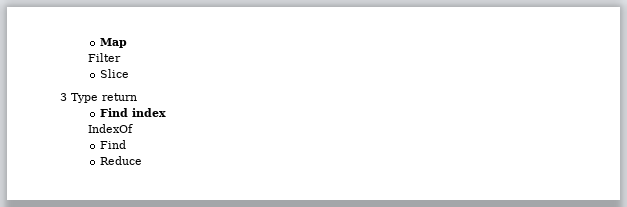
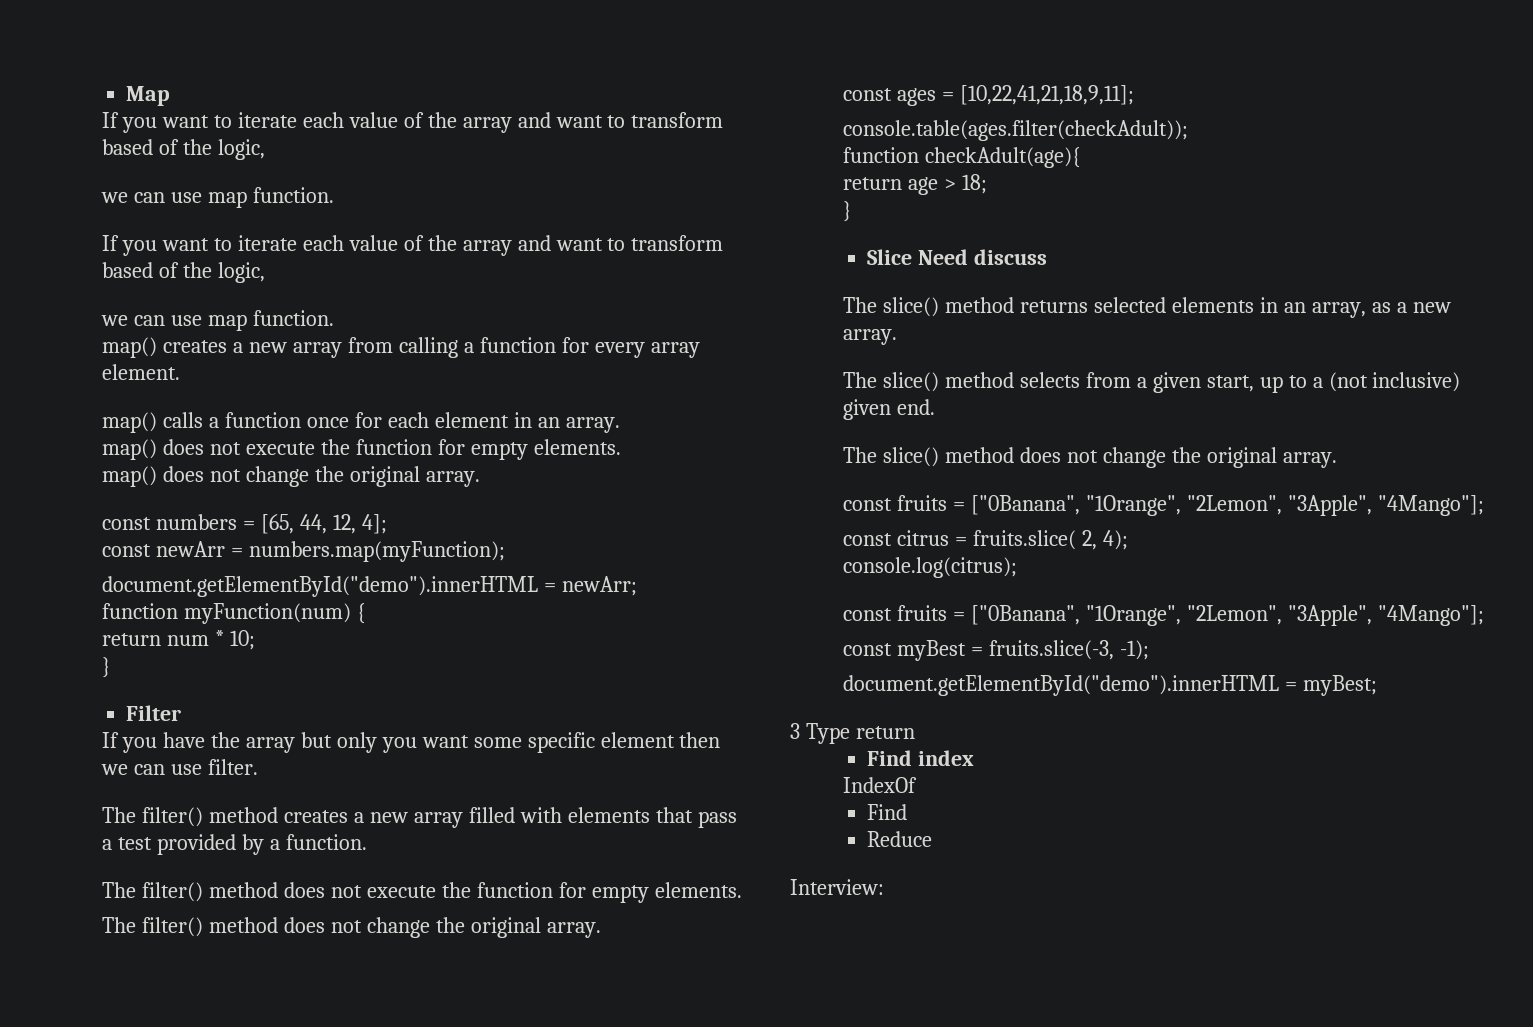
[87,53,121,62] [99,69,129,78] Filter // Slice -> [102,112,724,133] [102,139,266,160] [101,187,334,208] [102,235,724,256] [102,262,266,283] [101,310,334,331] [102,337,700,358] [102,364,181,380] [102,412,620,433] [102,439,621,460] [102,466,480,487] [102,514,387,534] [102,541,506,562] [102,576,638,597] [102,603,367,624] [102,630,256,650] [102,657,112,678] [126,705,182,721] [102,732,721,753] [101,759,259,775] [102,807,737,828] [102,834,367,855] [102,882,742,903] [102,917,601,938] [843,85,1135,106] [843,120,1189,141] [843,147,1082,168] [843,174,988,195] [843,201,853,222] [867,249,1048,265] [843,297,1451,318] [843,329,898,345] [843,372,1461,393] [843,399,936,420] [843,447,1337,468] [843,495,1484,516] [843,530,1128,550] [843,557,1018,578] [843,605,1484,626] [843,640,1149,661] [843,675,1378,696] If you want to iterate each value of the array and want to transform based of the logic, // we can use map function. // If you want to iterate each value of the array and want to transform based of the logic, // we can use map function. // map() creates a new array from calling a function for every array element. // map() calls a function once for each element in an array. // map() does not execute the function for empty elements. // map() does not change the original array. // const numbers = [65, 44, 12, 4]; // const newArr = numbers.map(myFunction); // document.getElementById("demo").innerHTML = newArr; // function myFunction(num) { // return num * 10; // } // Filter // If you have the array but only you want some specific element then we can use filter. // The filter() method creates a new array filled with elements that pass a test provided by a function. // The filter() method does not execute the function for empty elements. // The filter() method does not change the original array. // const ages = [10,22,41,21,18,9,11]; // console.table(ages.filter(checkAdult)); // function checkAdult(age){ // return age > 18; // } // Slice Need discuss // The slice() method returns selected elements in an array, as a new array. // The slice() method selects from a given start, up to a (not inclusive) given end. // The slice() method does not change the original array. // const fruits = ["0Banana", "1Orange", "2Lemon", "3Apple", "4Mango"]; // const citrus = fruits.slice( 2, 4); // console.log(citrus); // const fruits = ["0Banana", "1Orange", "2Lemon", "3Apple", "4Mango"]; // const myBest = fruits.slice(-3, -1); // document.getElementById("demo").innerHTML = myBest;
(142, 160) none -> [790,879,884,895] // Interview:

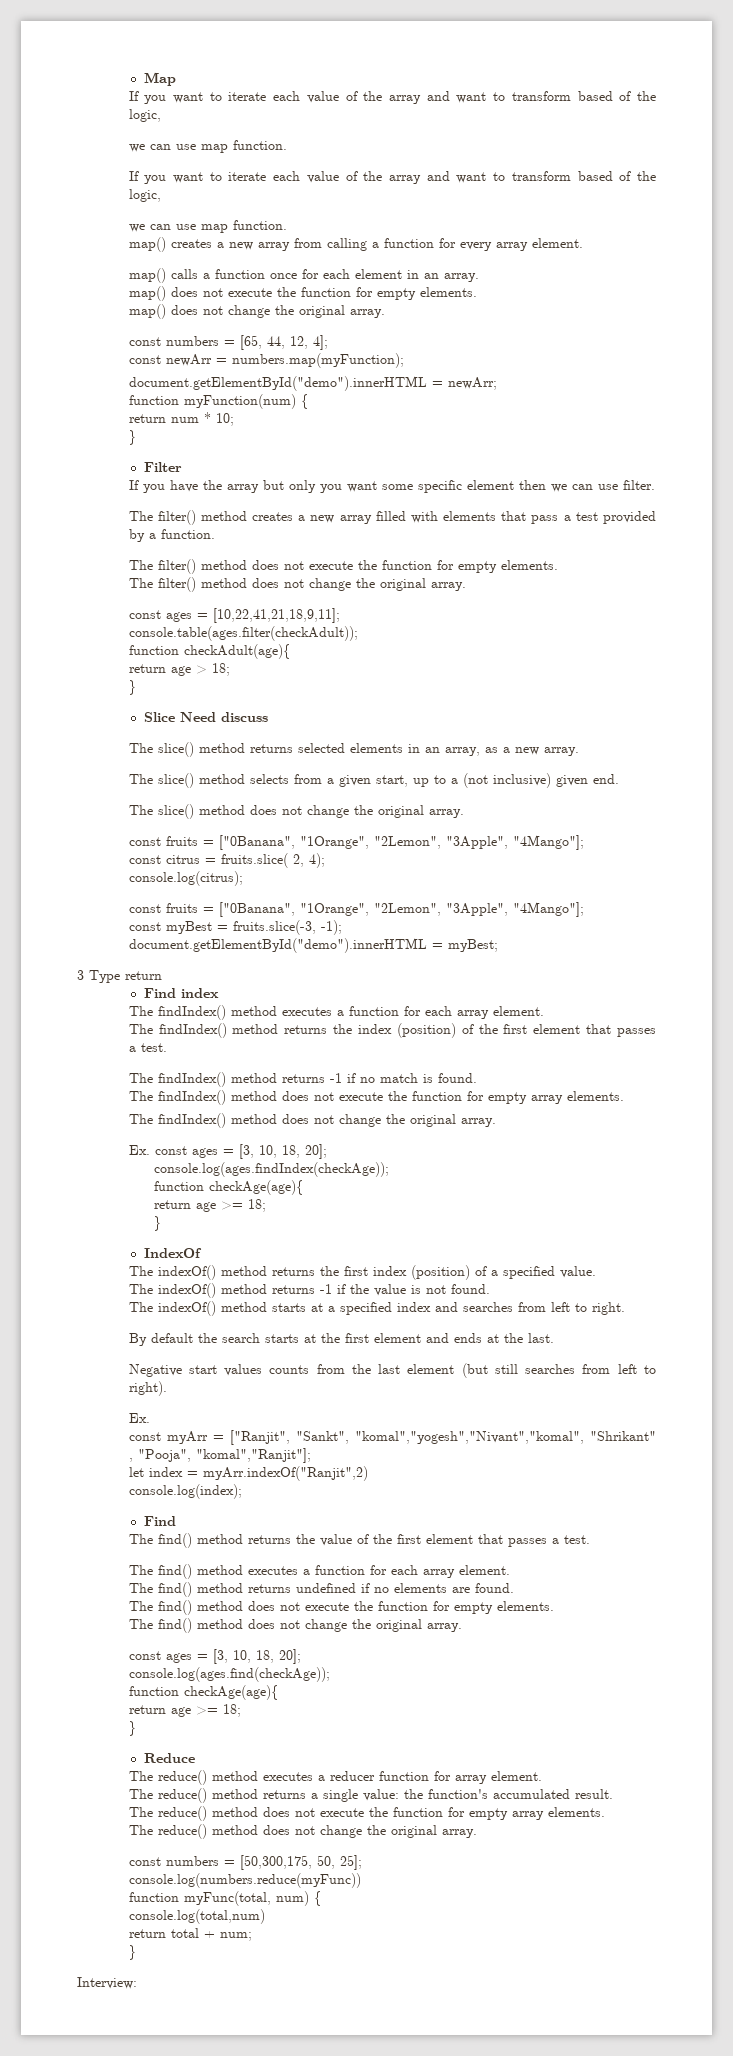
[843,777,918,793] [867,804,908,820] [867,831,933,847] IndexOf // Find // Reduce -> [128,1005,544,1020] [128,1023,657,1038] [128,1043,167,1052] [128,1072,477,1087] [128,1090,624,1105] [128,1113,496,1128] [128,1144,327,1159] [154,1162,390,1177] [154,1180,304,1195] [154,1199,267,1212] [154,1216,162,1231] [144,1248,203,1258] [128,1265,596,1280] [128,1283,490,1298] [128,1301,625,1316] [128,1333,554,1346] [128,1363,656,1378] [128,1381,167,1396] [128,1413,150,1423] [128,1430,656,1445] [128,1448,311,1463] [128,1466,368,1481] [128,1484,242,1499] [144,1516,177,1526] [128,1533,590,1548] [128,1564,510,1579] [128,1582,514,1597] [128,1600,554,1615] [128,1618,462,1633] [128,1649,301,1664] [128,1667,330,1682] [128,1685,278,1700] [128,1704,241,1717] [128,1721,136,1736] [144,1753,196,1763] [128,1770,542,1785] [128,1788,613,1803] [128,1806,605,1821] [128,1824,477,1839] [128,1855,362,1870] [128,1873,361,1888] [128,1891,321,1906] [128,1909,265,1924] [128,1928,252,1941] [128,1945,136,1960] The findIndex() method executes a function for each array element. // The findIndex() method returns the index (position) of the first element that passes a test. // The findIndex() method returns -1 if no match is found. // The findIndex() method does not execute the function for empty array elements. // The findIndex() method does not change the original array. // Ex. const ages = [3, 10, 18, 20]; // console.log(ages.findIndex(checkAge)); // function checkAge(age){ // return age >= 18; // } // IndexOf // The indexOf() method returns the first index (position) of a specified value. // The indexOf() method returns -1 if the value is not found. // The indexOf() method starts at a specified index and searches from left to right. // By default the search starts at the first element and ends at the last. // Negative start values counts from the last element (but still searches from left to right). // Ex. // const myArr = ["Ranjit", "Sankt", "komal","yogesh","Nivant","komal", "Shrikant" , "Pooja", "komal","Ranjit"]; // let index = myArr.indexOf("Ranjit",2) // console.log(index); // Find // The find() method returns the value of the first element that passes a test. // The find() method executes a function for each array element. // The find() method returns undefined if no elements are found. // The find() method does not execute the function for empty elements. // The find() method does not change the original array. // const ages = [3, 10, 18, 20]; // console.log(ages.find(checkAge)); // function checkAge(age){ // return age >= 18; // } // Reduce // The reduce() method executes a reducer function for array element. // The reduce() method returns a single value: the function's accumulated result. // The reduce() method does not execute the function for empty array elements. // The reduce() method does not change the original array. // const numbers = [50,300,175, 50, 25]; // console.log(numbers.reduce(myFunc)) // function myFunc(total, num) { // console.log(total,num) // return total + num; // }

